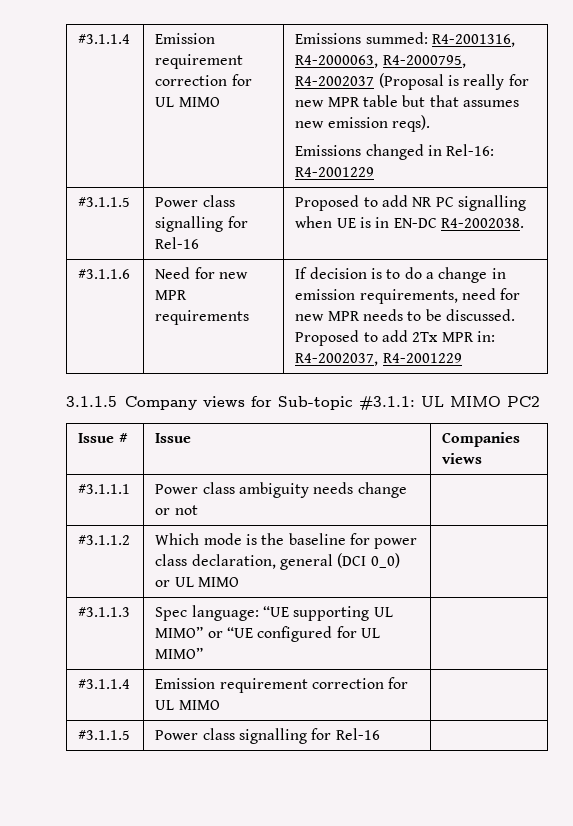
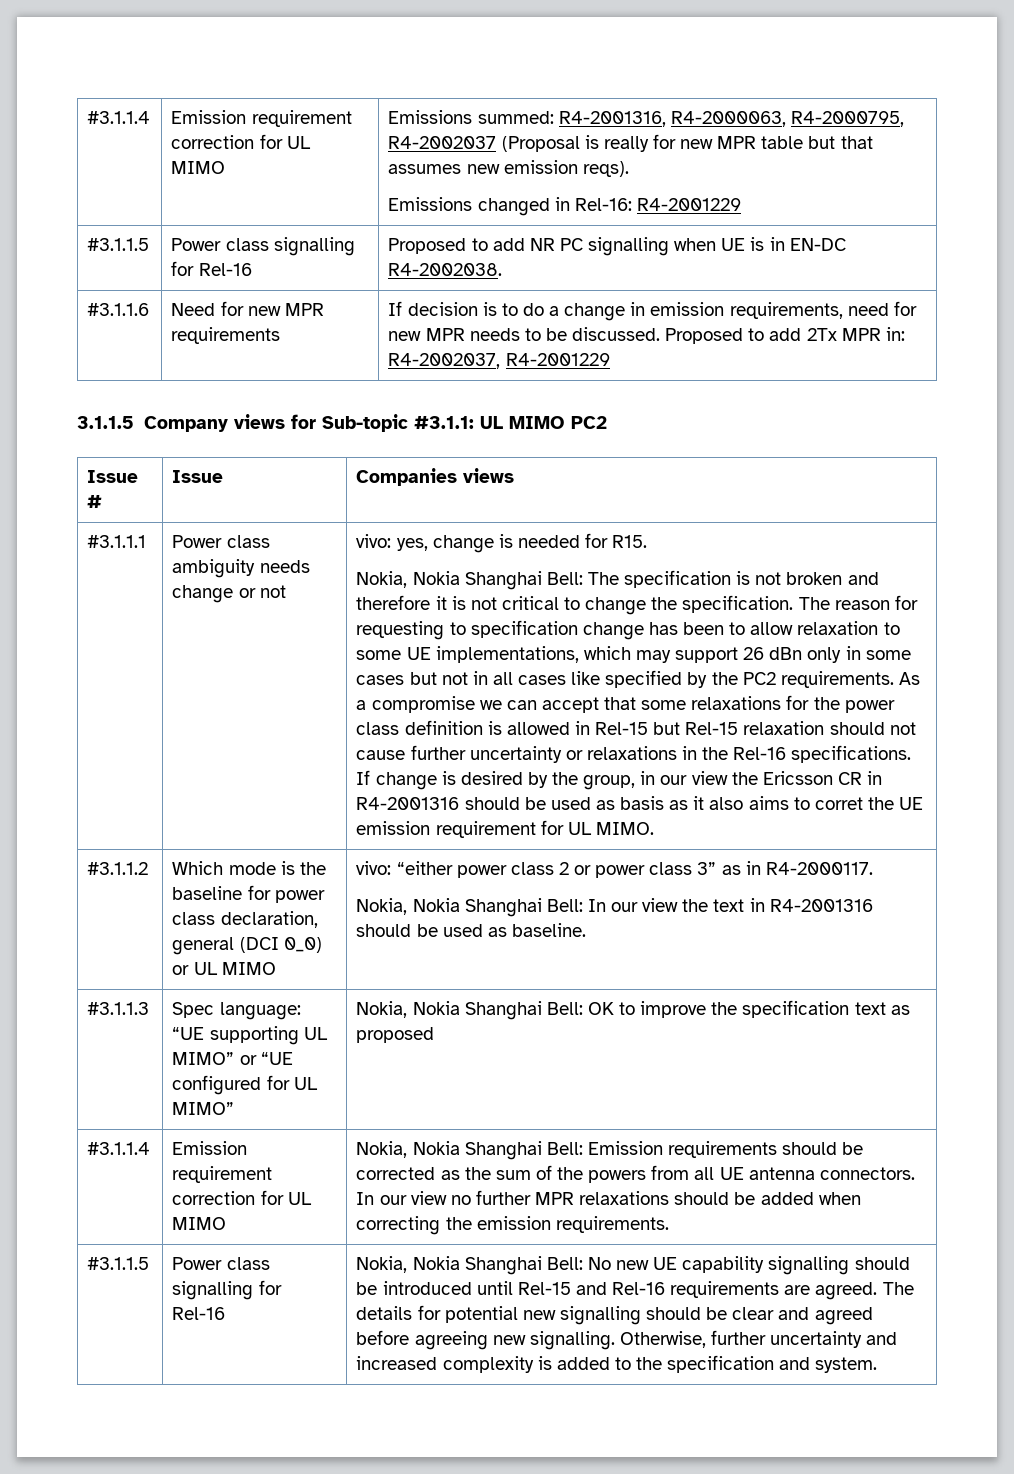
(198, 510) none -> [356,533,648,553] [356,570,879,590] [356,595,918,615] [356,620,900,640] [356,646,911,663] [356,670,920,688] [356,695,895,713] [356,720,916,735] [356,745,912,763] [356,770,883,790] [356,796,924,810] [356,820,654,838] vivo: yes, change is needed for R15. // Nokia, Nokia Shanghai Bell: The specification is not broken and therefore it is not critical to change the specification. The reason for requesting to specification change has been to allow relaxation to some UE implementations, which may support 26 dBn only in some cases but not in all cases like specified by the PC2 requirements. As a compromise we can accept that some relaxations for the power class definition is allowed in Rel-15 but Rel-15 relaxation should not cause further uncertainty or relaxations in the Rel-16 specifications. If change is desired by the group, in our view the Ericsson CR in R4-2001316 should be used as basis as it also aims to corret the UE emission requirement for UL MIMO.
(239, 582) none -> [356,861,873,878] [356,898,873,917] [356,923,586,937] vivo: “either power class 2 or power class 3” as in R4-2000117. // Nokia, Nokia Shanghai Bell: In our view the text in R4-2001316 should be used as baseline.
[78,679,131,689] [155,677,409,693] [155,700,220,710] [78,730,131,740] [155,728,380,744] // #3.1.1.4 | Emission requirement correction for UL MIMO | // #3.1.1.5 | Power class signalling for Rel-16 | -> [356,1000,910,1020] [356,1027,435,1043] [87,1142,151,1155] [172,1141,248,1155] [172,1166,273,1183] [172,1190,312,1205] [172,1217,227,1230] [356,1141,864,1160] [356,1165,915,1183] [356,1190,861,1205] [356,1216,669,1235] [87,1257,150,1270] [172,1257,270,1270] [172,1280,282,1300] [172,1307,226,1320] [356,1256,910,1275] [356,1281,914,1300] [356,1305,873,1325] [356,1330,898,1350] [356,1355,878,1373] Nokia, Nokia Shanghai Bell: OK to improve the specification text as proposed // #3.1.1.4 | Emission requirement correction for UL MIMO | Nokia, Nokia Shanghai Bell: Emission requirements should be corrected as the sum of the powers from all UE antenna connectors. In our view no further MPR relaxations should be added when correcting the emission requirements. // #3.1.1.5 | Power class signalling for Rel-16 | Nokia, Nokia Shanghai Bell: No new UE capability signalling should be introduced until Rel-15 and Rel-16 requirements are agreed. The details for potential new signalling should be clear and agreed before agreeing new signalling. Otherwise, further uncertainty and increased complexity is added to the specification and system.

